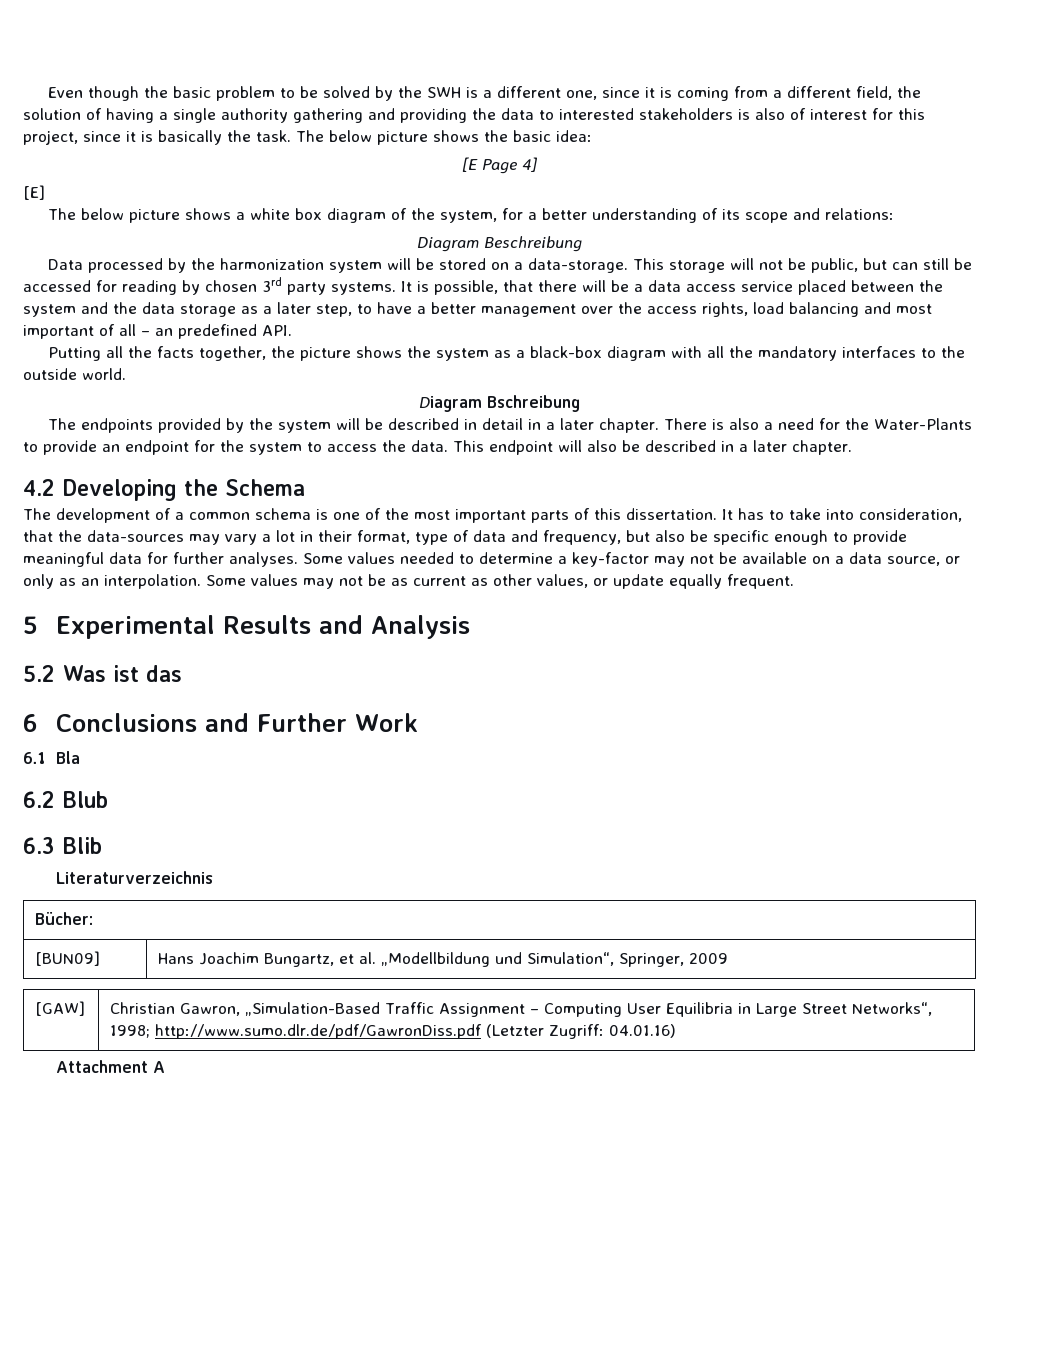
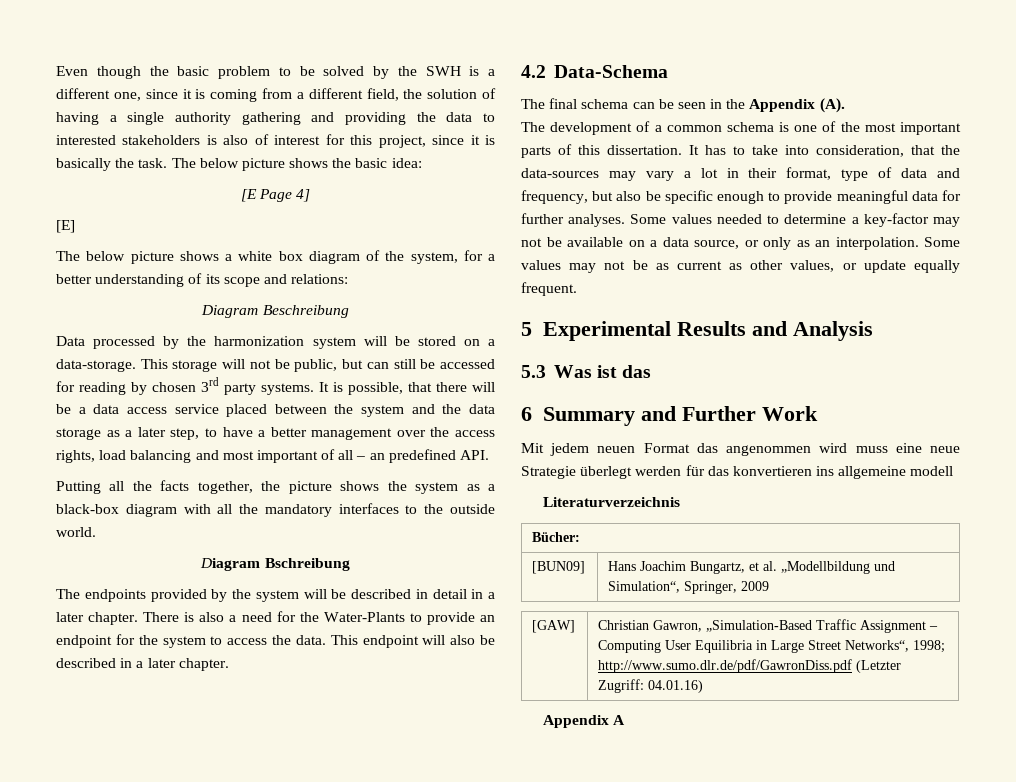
[62,479,305,501] Developing the Schema -> [553,65,668,78] [521,98,845,113] Data-Schema // The final schema can be seen in the Appendix (A).
[23,665,54,682] 5.2 -> [521,365,546,378] 5.3
[55,713,197,732] Conclusions -> [542,407,635,426] Summary
[23,751,80,764] [23,791,108,808] [23,837,102,854] 6.1 Bla // 6.2 Blub // 6.3 Blib -> [521,443,960,456] [521,465,954,479] Mit jedem neuen Format das angenommen wird muss eine neue Strategie überlegt werden für das konvertieren ins allgemeine modell
[55,1060,148,1073] Attachment -> [542,715,609,728] Appendix

